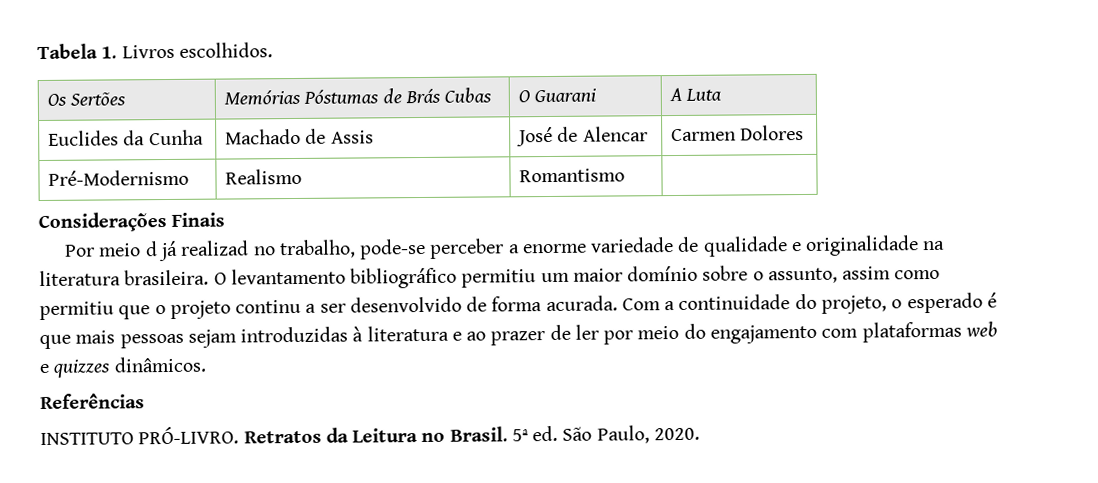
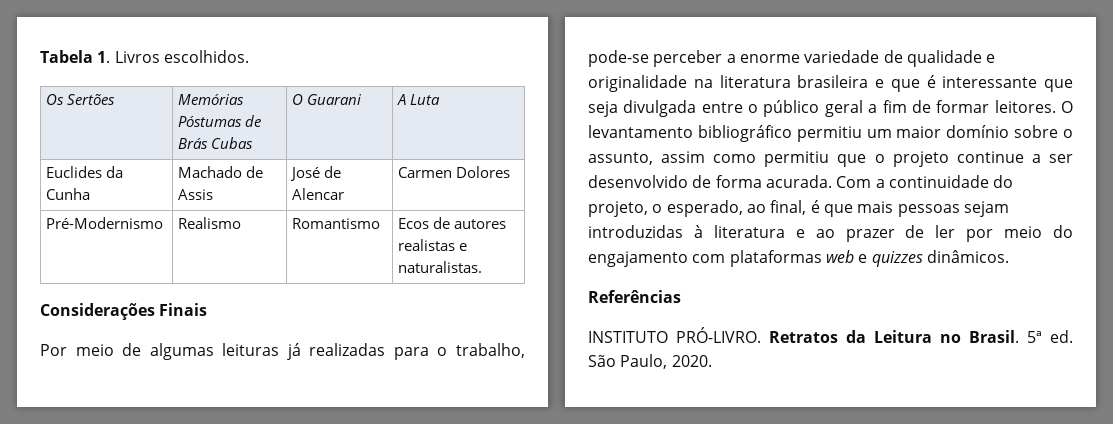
[38,212,226,233] [65,240,276,262] // Considerações Finais // Por meio d já realizad no -> [398,217,507,229] [398,239,468,251] [398,261,483,273] [40,303,208,320] [40,343,448,360] Ecos de autores realistas e naturalistas. // Considerações Finais // Por meio de algumas leituras já realizadas para o
[124,269,210,286] brasileira. -> [797,75,1073,92] [588,100,1056,117] brasileira e que é interessante que seja divulgada entre o público geral a fim de formar leitores.
[235,299,302,314] continu -> [956,151,1024,163] continue
[906,292,983,314] esperado -> [666,200,807,217] esperado, ao final,

